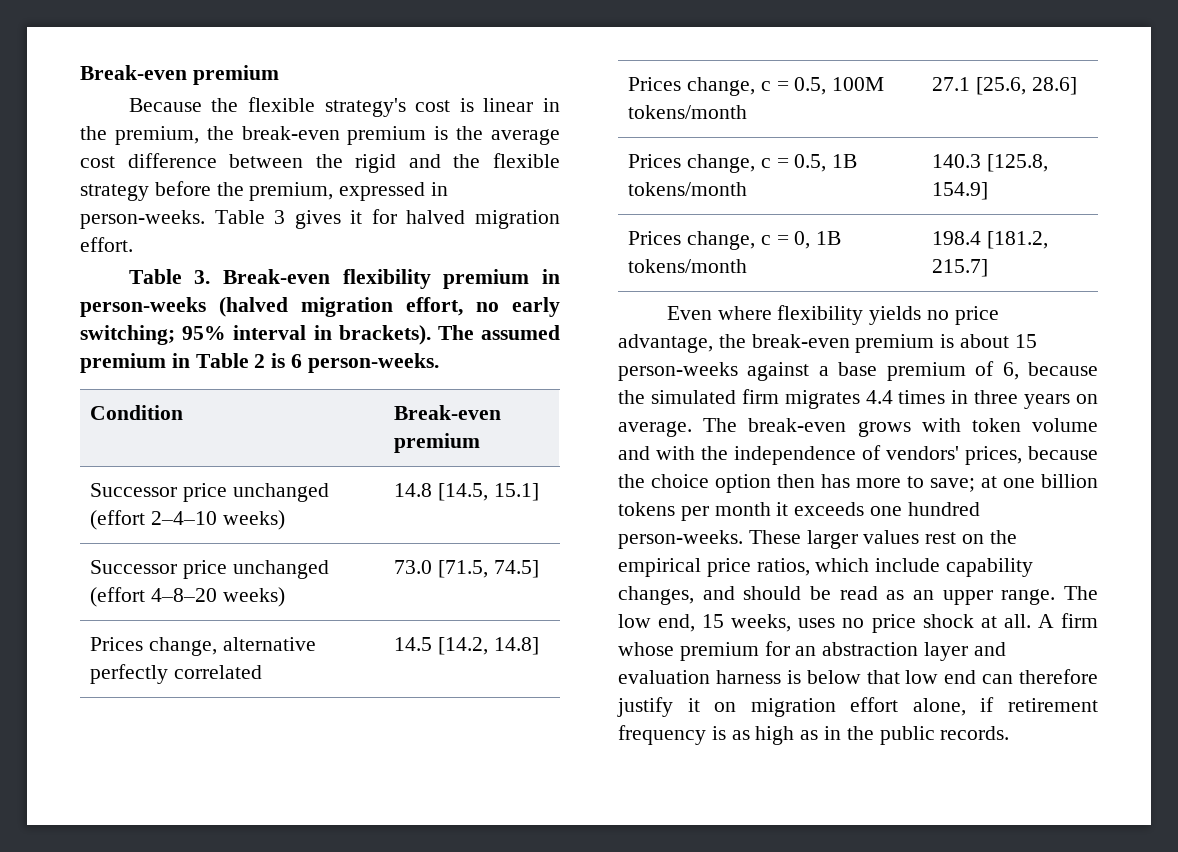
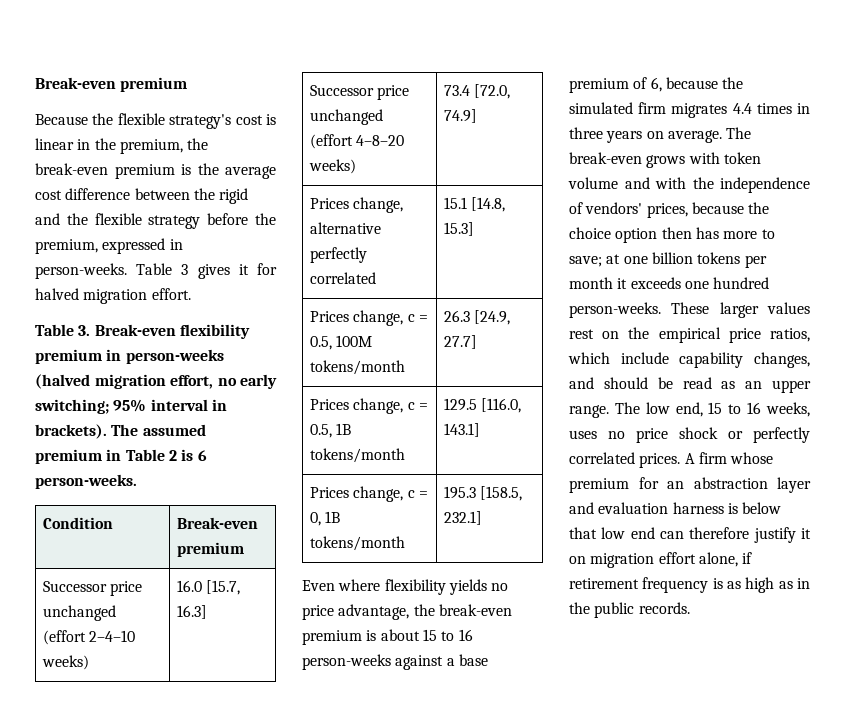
[394,483,539,501] 14.8 [14.5, 15.1] -> [177,580,241,595] [177,605,208,619] 16.0 [15.7, 16.3]
[394,560,539,578] 73.0 [71.5, 74.5] -> [444,84,511,99] [444,109,478,123] 73.4 [72.0, 74.9]
[394,637,539,655] 14.5 [14.2, 14.8] -> [444,197,506,212] [444,222,475,236] 15.1 [14.8, 15.3]
[932,77,1077,95] 27.1 [25.6, 28.6] -> [444,310,511,325] [444,335,478,349] 26.3 [24.9, 27.7]
[932,154,1049,172] [932,182,989,200] 140.3 [125.8, 154.9] -> [444,398,522,413] [444,423,481,437] 129.5 [116.0, 143.1]
[932,231,1049,249] [932,259,989,277] 198.4 [181.2, 215.7] -> [444,486,523,501] [444,511,483,525] 195.3 [158.5, 232.1]
(1037, 341) none -> [441,629,473,641] to 16
(725, 621) none -> [728,402,762,414] to 16
[980,614,1031,628] at all. -> [728,427,810,443] [569,452,681,468] or perfectly correlated prices.

